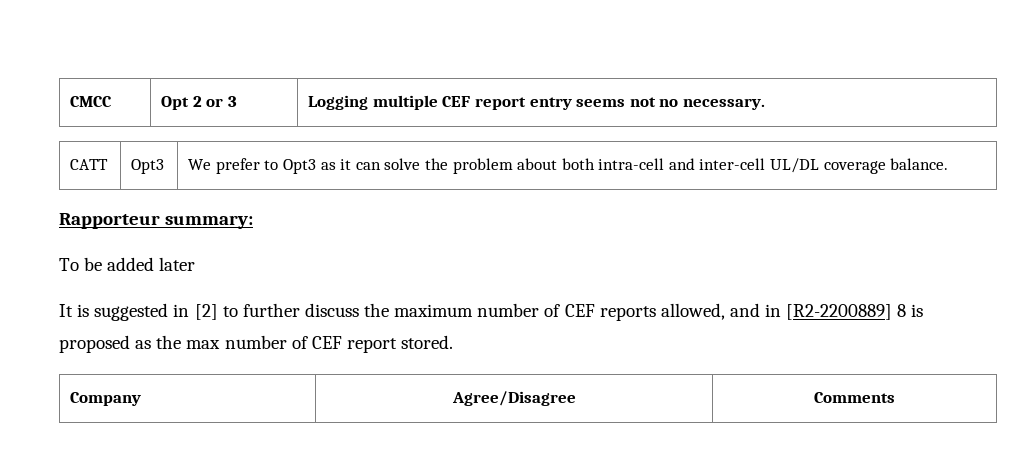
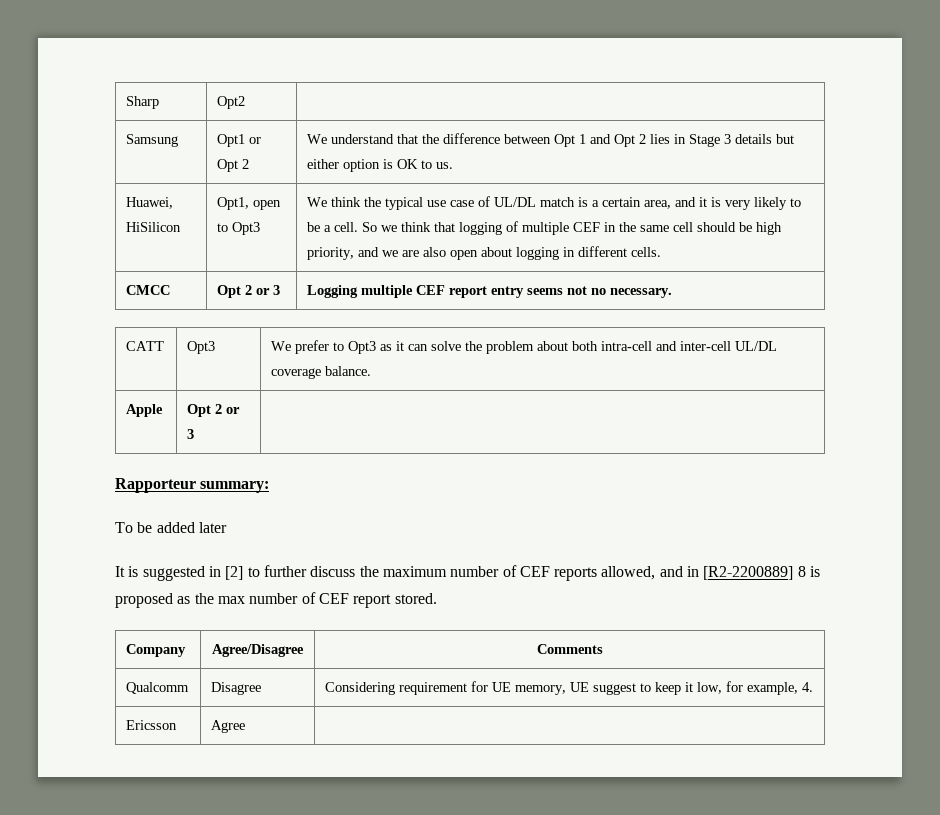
(70, 101) none -> [126,96,160,109] [217,96,246,109] [126,134,179,147] [217,134,262,147] [217,159,250,172] [307,133,795,147] [307,159,454,172] [126,197,174,209] [126,222,182,232] [217,197,282,210] [217,222,261,235] [307,196,802,210] [307,221,783,235] [307,246,662,260] Sharp | Opt2 | // Samsung | Opt1 or Opt 2 | We understand that the difference between Opt 1 and Opt 2 lies in Stage 3 details but either option is OK to us. // Huawei, HiSilicon | Opt1, open to Opt3 | We think the typical use case of UL/DL match is a certain area, and it is very likely to be a cell. So we think that logging of multiple CEF in the same cell should be high priority, and we are also open about logging in different cells. //
(949, 164) none -> [126,404,164,417] [187,404,241,417] [187,429,195,439] // Apple | Opt 2 or 3 |
(895, 397) none -> [126,682,190,694] [211,682,262,695] [325,681,814,695] [126,720,178,730] [211,720,246,733] // Qualcomm | Disagree | Considering requirement for UE memory, UE suggest to keep it low, for example, 4. // Ericsson | Agree |

